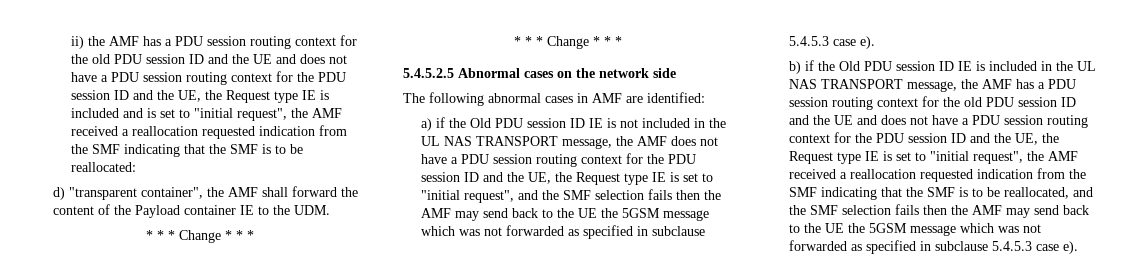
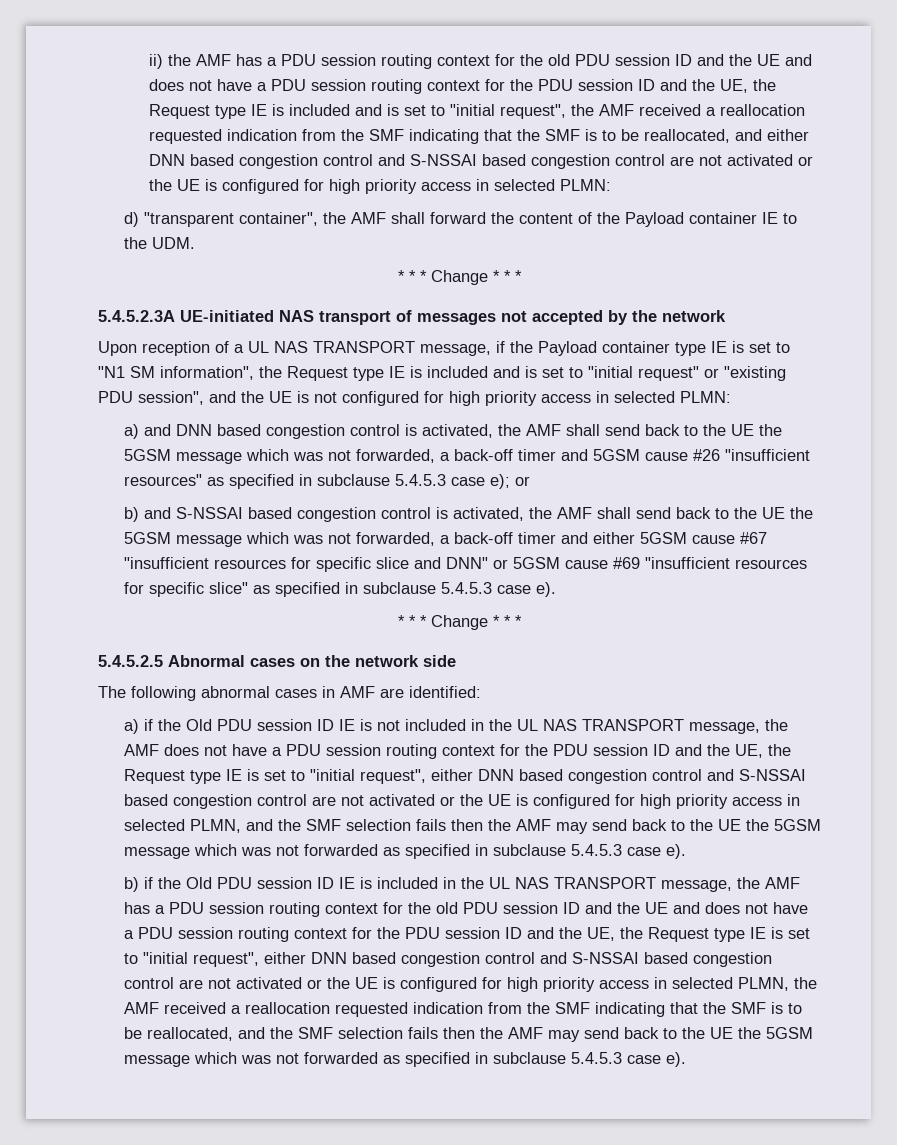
[71,162,137,172] reallocated: -> [644,129,810,143] [149,154,814,169] [149,179,612,194] reallocated, and either DNN based congestion control and S-NSSAI based congestion control are not activated or the UE is configured for high priority access in selected PLMN:
(254, 235) none -> [98,310,726,325] [98,341,790,356] [98,366,786,381] [98,391,731,406] [123,424,782,439] [123,449,810,464] [123,474,530,489] [123,507,813,522] [123,532,767,547] [123,557,807,572] [123,582,556,597] // 5.4.5.2.3A UE-initiated NAS transport of messages not accepted by the network // Upon reception of a UL NAS TRANSPORT message, if the Payload container type IE is set to "N1 SM information", the Request type IE is included and is set to "initial request" or "existing PDU session", and the UE is not configured for high priority access in selected PLMN: // a) and DNN based congestion control is activated, the AMF shall send back to the UE the 5GSM message which was not forwarded, a back-off timer and 5GSM cause #26 "insufficient resources" as specified in subclause 5.4.5.3 case e); or // b) and S-NSSAI based congestion control is activated, the AMF shall send back to the UE the 5GSM message which was not forwarded, a back-off timer and either 5GSM cause #67 "insufficient resources for specific slice and DNN" or 5GSM cause #69 "insufficient resources for specific slice" as specified in subclause 5.4.5.3 case e).
(515, 196) none -> [430,769,806,784] [123,794,800,809] [123,819,241,833] either DNN based congestion control and S-NSSAI based congestion control are not activated or the UE is configured for high priority access in selected PLMN,
(1024, 157) none -> [263,952,772,967] [123,977,789,992] either DNN based congestion control and S-NSSAI based congestion control are not activated or the UE is configured for high priority access in selected PLMN,

